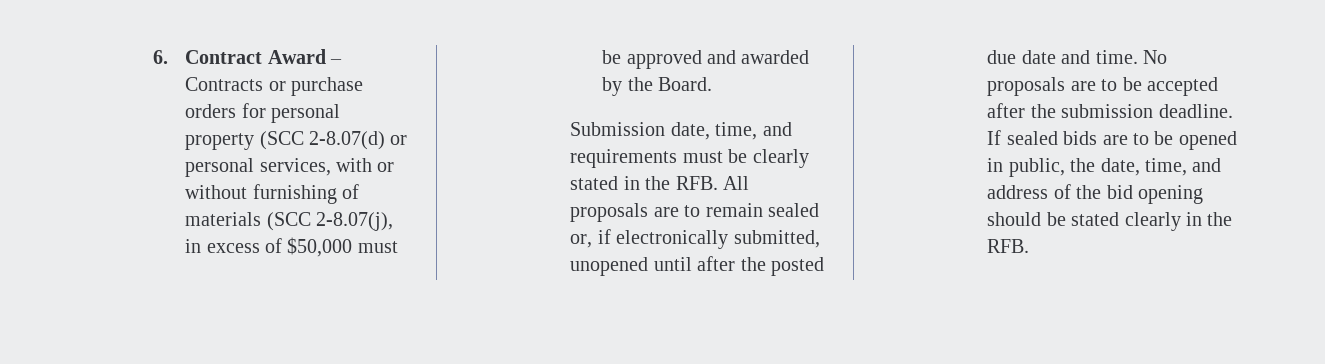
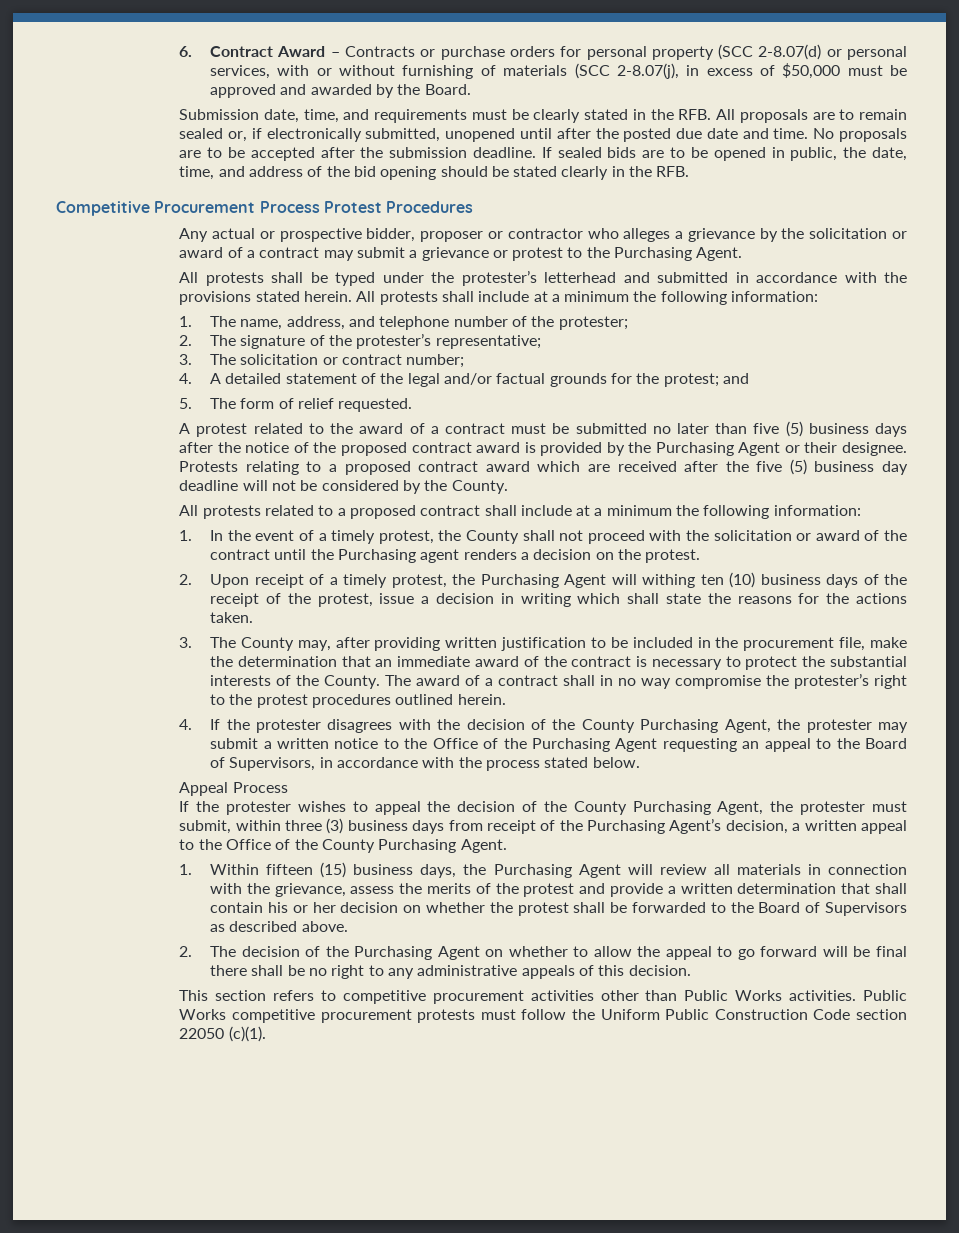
(1030, 246) none -> [56,201,474,216] [179,228,908,242] [179,247,743,261] [179,270,908,286] [179,291,819,305] [179,316,628,330] [179,333,541,349] [179,354,465,368] [179,373,749,387] [179,398,413,412] [179,421,908,437] [179,442,907,456] [179,459,908,475] [179,480,508,494] [179,505,861,519] [179,530,908,544] [210,549,701,563] [179,572,908,588] [210,593,908,607] [210,612,254,623] [179,637,908,651] [210,656,907,670] [210,673,908,689] [210,694,506,708] [179,719,909,733] [210,738,908,752] [210,757,640,771] [179,782,288,796] [179,801,907,815] [179,818,907,834] [179,839,507,853] [179,862,908,878] [210,883,907,897] [210,902,908,916] [210,921,348,932] [179,946,907,960] [210,965,691,979] [179,990,907,1004] [179,1009,907,1023] [179,1026,266,1042] // Competitive Procurement Process Protest Procedures // Any actual or prospective bidder, proposer or contractor who alleges a grievance by the solicitation or award of a contract may submit a grievance or protest to the Purchasing Agent. // All protests shall be typed under the protester’s letterhead and submitted in accordance with the provisions stated herein. All protests shall include at a minimum the following information: // 1. The name, address, and telephone number of the protester; // 2. The signature of the protester’s representative; // 3. The solicitation or contract number; // 4. A detailed statement of the legal and/or factual grounds for the protest; and // 5. The form of relief requested. // A protest related to the award of a contract must be submitted no later than five (5) business days after the notice of the proposed contract award is provided by the Purchasing Agent or their designee. Protests relating to a proposed contract award which are received after the five (5) business day deadline will not be considered by the County. // All protests related to a proposed contract shall include at a minimum the following information: // 1. In the event of a timely protest, the County shall not proceed with the solicitation or award of the contract until the Purchasing agent renders a decision on the protest. // 2. Upon receipt of a timely protest, the Purchasing Agent will withing ten (10) business days of the receipt of the protest, issue a decision in writing which shall state the reasons for the actions taken. // 3. The County may, after providing written justification to be included in the procurement file, make the determination that an immediate award of the contract is necessary to protect the substantial interests of the County. The award of a contract shall in no way compromise the protester’s right to the protest procedures outlined herein. // 4. If the protester disagrees with the decision of the County Purchasing Agent, the protester may submit a written notice to the Office of the Purchasing Agent requesting an appeal to the Board of Supervisors, in accordance with the process stated below. // Appeal Process // If the protester wishes to appeal the decision of the County Purchasing Agent, the protester must submit, within three (3) business days from receipt of the Purchasing Agent’s decision, a written appeal to the Office of the County Purchasing Agent. // 1. Within fifteen (15) business days, the Purchasing Agent will review all materials in connection with the grievance, assess the merits of the protest and provide a written determination that shall contain his or her decision on whether the protest shall be forwarded to the Board of Supervisors as described above. // 2. The decision of the Purchasing Agent on whether to allow the appeal to go forward will be final there shall be no right to any administrative appeals of this decision. // This section refers to competitive procurement activities other than Public Works activities. Public Works competitive procurement protests must follow the Uniform Public Construction Code section 22050 (c)(1).

